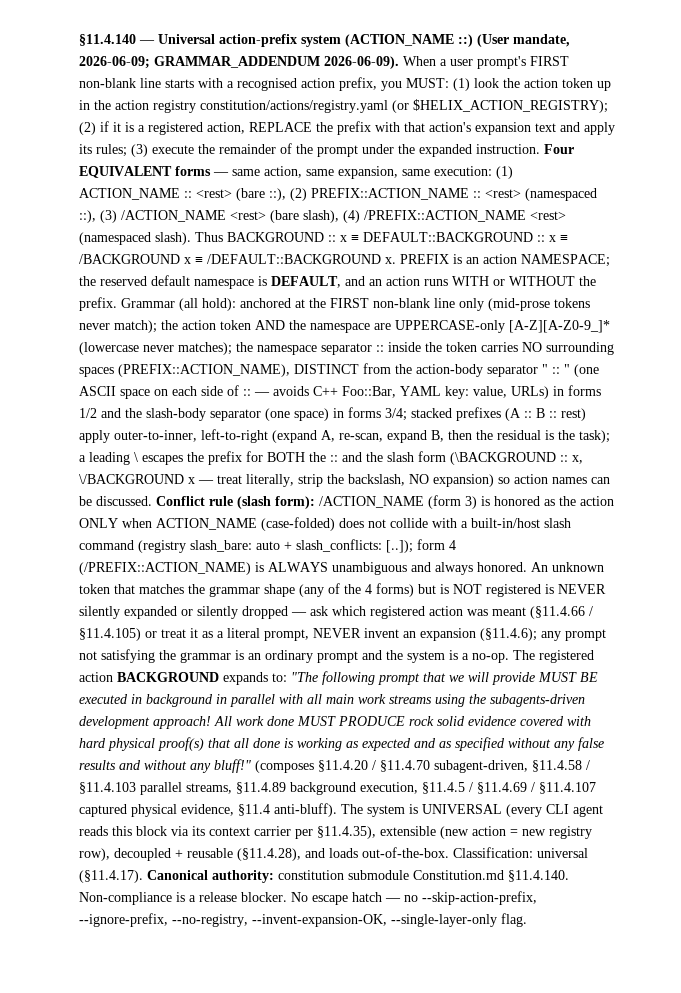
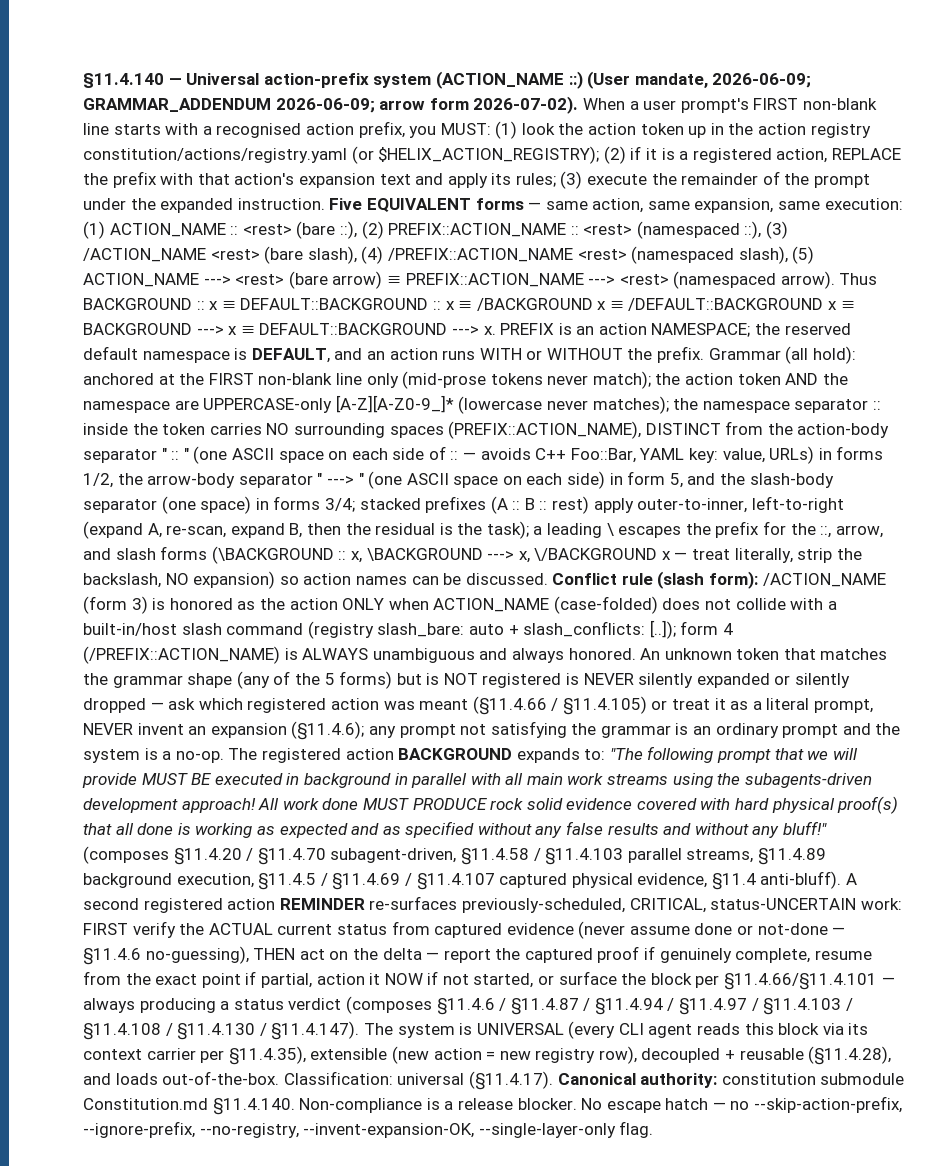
[324,56,400,69] 2026-06-09). -> [275,96,579,114] 2026-06-09; arrow form 2026-07-02).
[544,144,575,154] Four -> [329,198,363,210] Five
[155,232,192,245] slash). -> [738,246,815,264] [82,271,835,289] slash), (5) ACTION_NAME ---> <rest> (bare arrow) ≡ PREFIX::ACTION_NAME ---> <rest> (namespaced arrow).
(382, 259) none -> [828,301,855,310] [82,323,479,335] x ≡ BACKGROUND ---> x ≡ DEFAULT::BACKGROUND --->
[79,408,98,418] 1/2 -> [82,471,683,489] 1/2, the arrow-body separator " ---> " (one ASCII space on each side) in form 5,
[267,451,569,465] BOTH the :: and the slash form (\BACKGROUND :: -> [790,523,883,538] [82,546,515,564] the ::, arrow, and slash forms (\BACKGROUND :: x, \BACKGROUND --->
[365,584,373,594] 4 -> [324,673,335,685] 5
(338, 810) none -> [846,873,858,885] [82,896,902,913] [82,921,846,939] [82,946,872,965] [82,971,895,990] [82,996,853,1015] [82,1021,360,1040] A second registered action REMINDER re-surfaces previously-scheduled, CRITICAL, status-UNCERTAIN work: FIRST verify the ACTUAL current status from captured evidence (never assume done or not-done — §11.4.6 no-guessing), THEN act on the delta — report the captured proof if genuinely complete, resume from the exact point if partial, action it NOW if not started, or surface the block per §11.4.66/§11.4.101 — always producing a status verdict (composes §11.4.6 / §11.4.87 / §11.4.94 / §11.4.97 / §11.4.103 / §11.4.108 / §11.4.130 / §11.4.147).

